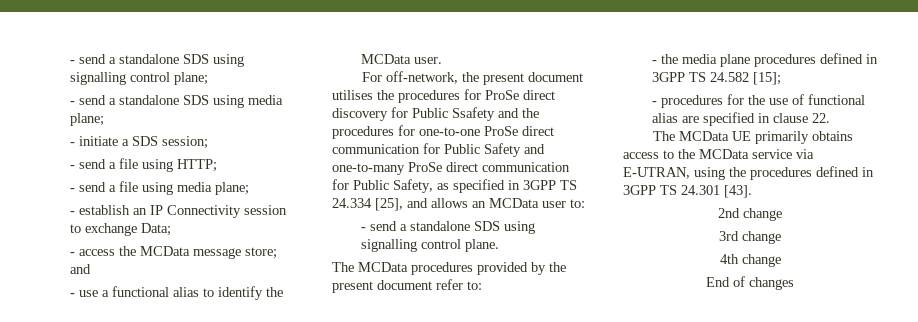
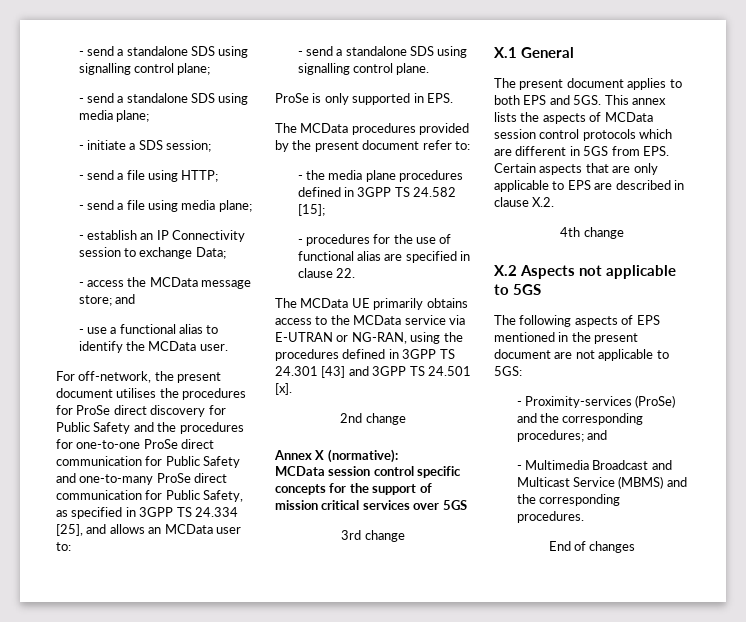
[452,107,495,121] Ssafety -> [93,422,131,434] Safety
(499, 245) none -> [275,93,453,105] // ProSe is only supported in EPS.
[623,167,690,179] E-UTRAN, -> [275,332,407,344] E-UTRAN or NG-RAN,
[724,185,752,198] [718,208,782,221] [719,231,781,244] [719,254,781,267] [43]. // 2nd change // 3rd change // 4th change -> [321,366,471,378] [275,383,292,395] [340,413,406,425] [274,449,398,463] [275,466,462,478] [275,483,432,495] [275,500,467,510] [341,530,405,542] [494,47,574,58] [494,78,682,90] [494,95,666,105] [494,112,653,124] [494,129,673,141] [494,146,669,156] [494,163,658,175] [494,180,684,192] [494,197,555,207] [560,227,624,239] [494,265,676,279] [494,284,541,295] [494,315,660,327] [494,332,639,344] [494,349,669,361] [494,366,522,376] [516,395,676,408] [516,413,644,425] [516,430,607,442] [516,460,672,470] [516,476,687,489] [516,494,620,506] [516,511,584,523] [43] and 3GPP TS 24.501 [x]. // 2nd change // Annex X (normative): // MCData session control specific concepts for the support of mission critical services over 5GS // 3rd change // X.1 General // The present document applies to both EPS and 5GS. This annex lists the aspects of MCData session control protocols which are different in 5GS from EPS. Certain aspects that are only applicable to EPS are described in clause X.2. // 4th change // X.2 Aspects not applicable to 5GS // The following aspects of EPS mentioned in the present document are not applicable to 5GS: // - Proximity-services (ProSe) and the corresponding procedures; and // - Multimedia Broadcast and Multicast Service (MBMS) and the corresponding procedures.

